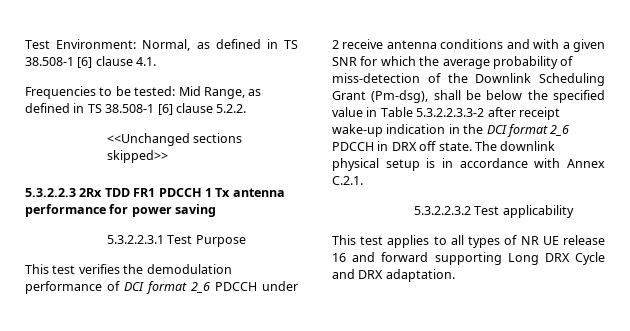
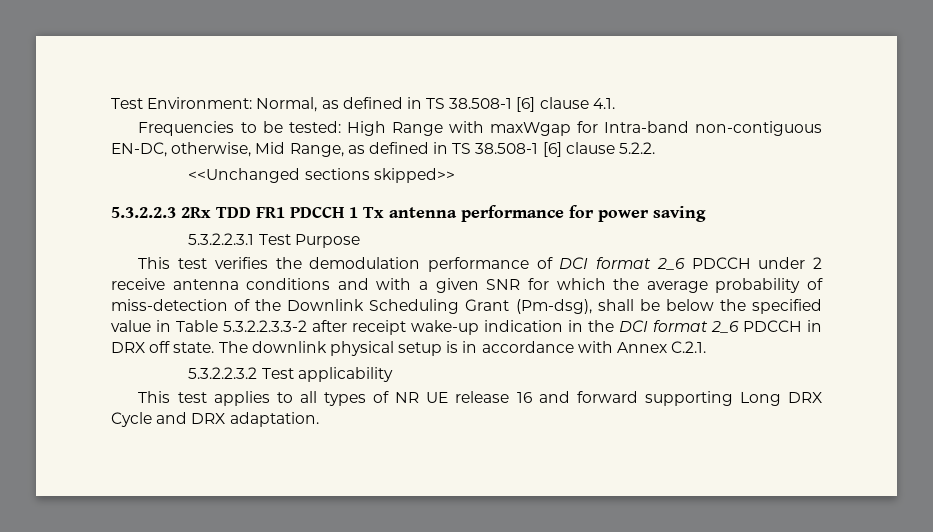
(176, 91) none -> [346,121,823,136] [111,142,252,157] High Range with maxWgap for Intra-band non-contiguous EN-DC, otherwise,

